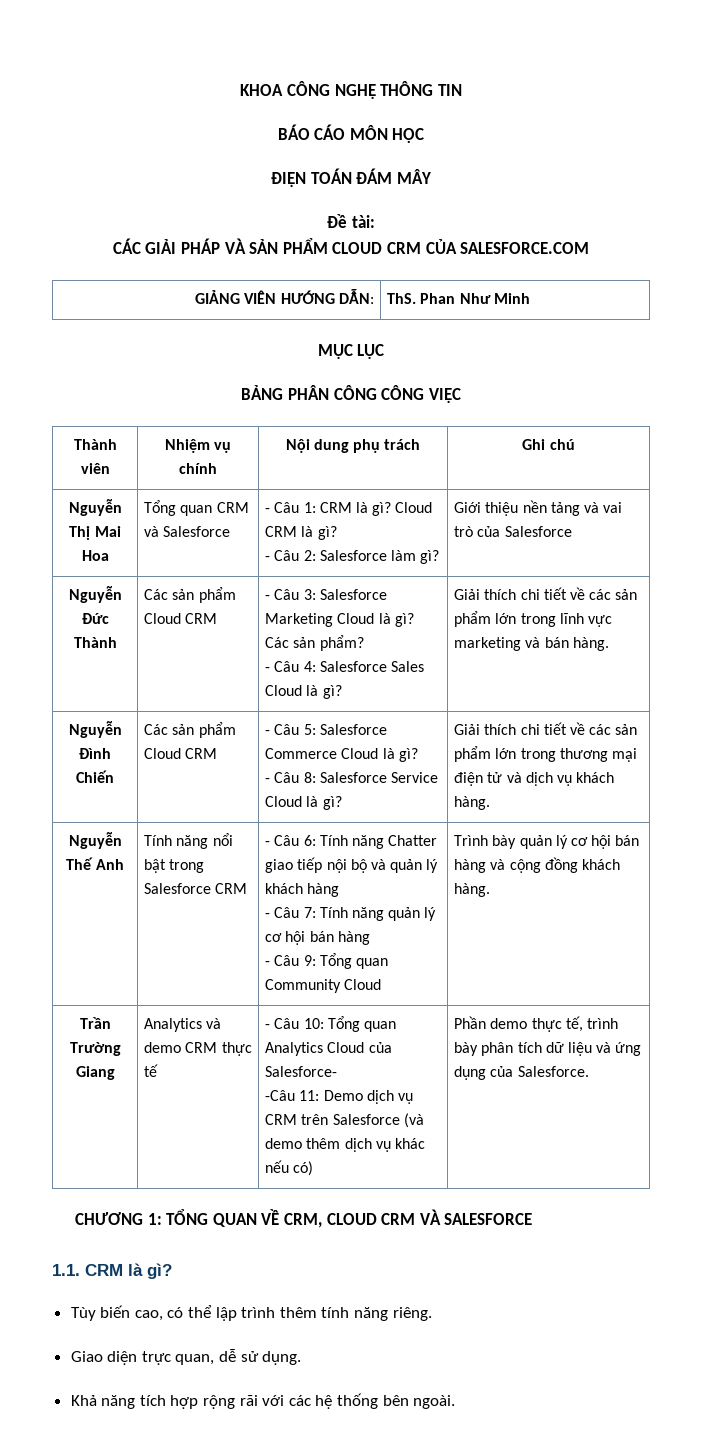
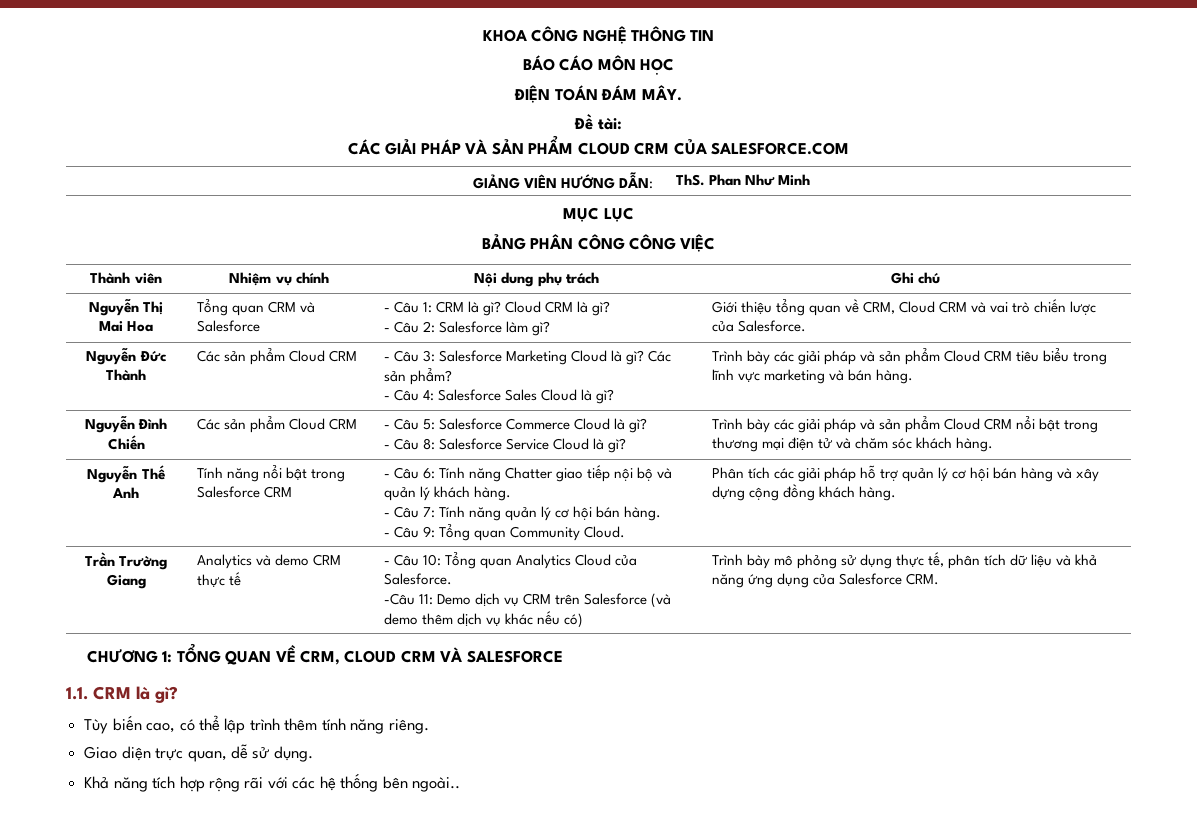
[396,169,431,184] MÂY -> [641,85,682,101] MÂY.
[522,500,623,516] [454,526,572,537] nền tảng và vai trò của Salesforce -> [775,299,1097,316] [711,320,806,332] tổng quan về CRM, Cloud CRM và vai trò chiến lược của Salesforce.
[454,587,638,600] [454,611,517,627] Giải thích chi tiết về các sản phẩm lớn -> [711,348,1070,365] Trình bày các giải pháp và sản phẩm Cloud CRM tiêu biểu
[454,722,638,735] [454,746,517,762] Giải thích chi tiết về các sản phẩm lớn -> [711,416,1061,433] Trình bày các giải pháp và sản phẩm Cloud CRM nổi bật
[525,772,572,786] dịch vụ -> [854,437,912,449] chăm sóc
[307,883,340,897] hàng -> [473,486,511,501] hàng.
[337,931,370,945] hàng -> [624,506,662,521] hàng.
[344,979,382,990] [454,835,517,849] Cloud | Trình bày -> [583,526,625,538] [711,465,898,482] Cloud. | Phân tích các giải pháp hỗ trợ
(506, 864) none -> [1076,468,1100,482] [711,486,745,501] xây dựng
[265,1066,338,1077] Salesforce- -> [383,573,452,585] Salesforce.
[454,1016,618,1032] [454,1042,479,1056] Phần demo thực tế, trình bày -> [711,552,945,569] Trình bày mô phỏng sử dụng thực tế,
(612, 1047) none -> [1075,554,1098,566] [711,574,744,588] khả năng
[517,1066,589,1077] Salesforce. -> [838,573,939,585] Salesforce CRM.
[413,1395,456,1409] ngoài. -> [412,777,461,792] ngoài..

